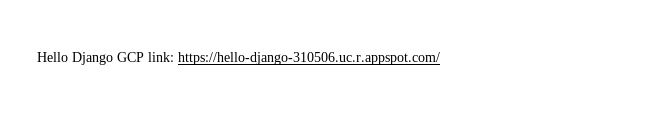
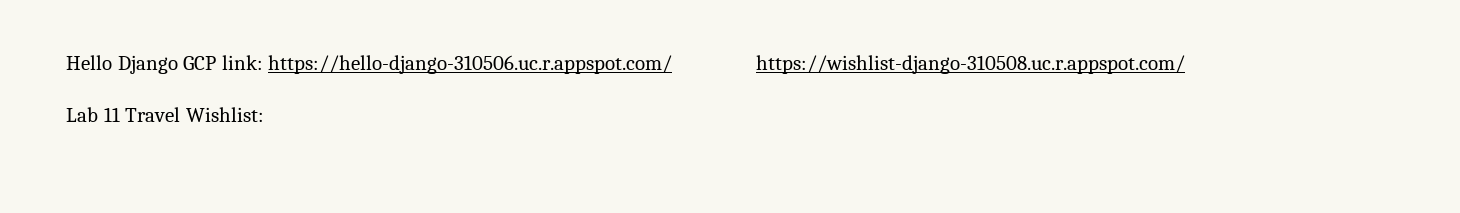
(440, 58) none -> [66,107,264,122] [756,55,1185,74] // Lab 11 Travel Wishlist: // https://wishlist-django-310508.uc.r.appspot.com/

